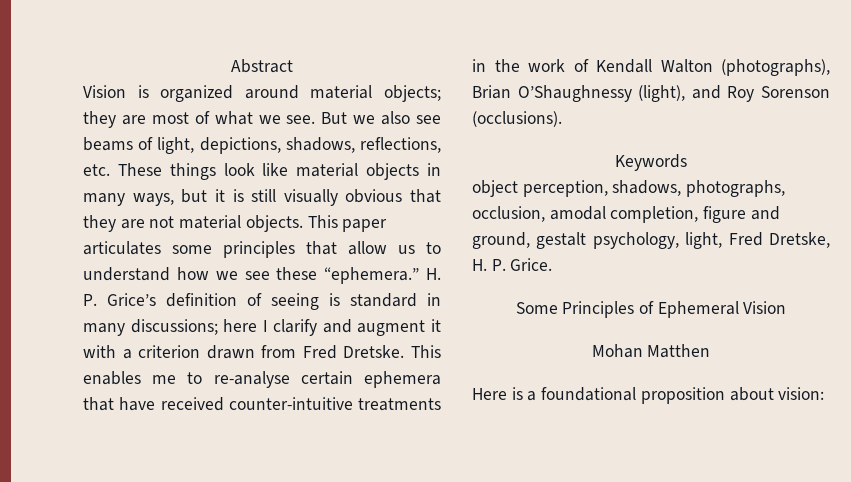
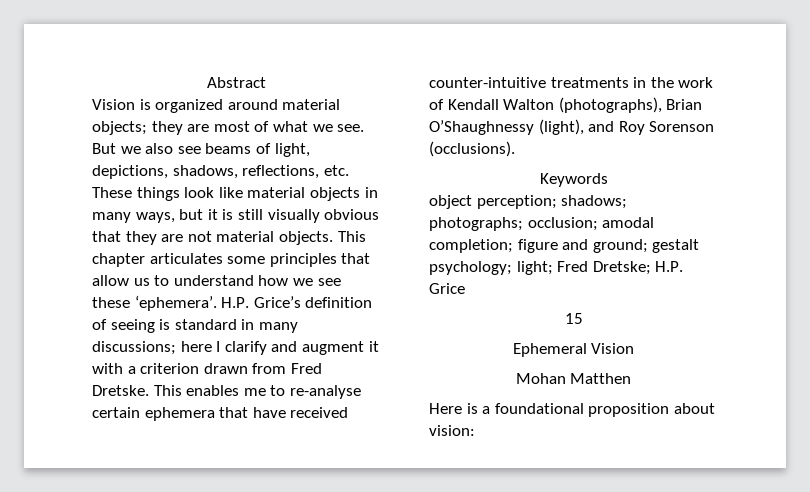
[342,219,388,232] paper -> [92,253,145,267] chapter
[324,267,441,284] [83,294,97,306] “ephemera.” H. P. -> [134,295,250,311] ‘ephemera’. H.P.
[522,180,786,197] [472,206,780,223] [472,232,830,249] [472,258,553,271] [515,301,654,318] perception, shadows, photographs, occlusion, amodal completion, figure and ground, gestalt psychology, light, Fred Dretske, H. P. Grice. // Some Principles of -> [476,195,628,209] [429,217,655,231] [429,239,700,253] [429,261,684,275] [429,283,465,294] [564,313,583,324] perception; shadows; photographs; occlusion; amodal completion; figure and ground; gestalt psychology; light; Fred Dretske; H.P. Grice // 15 //

